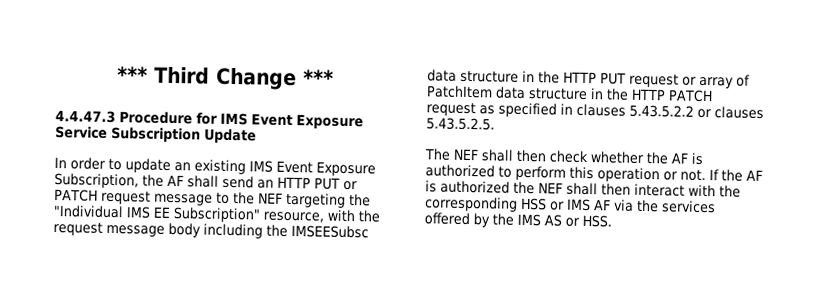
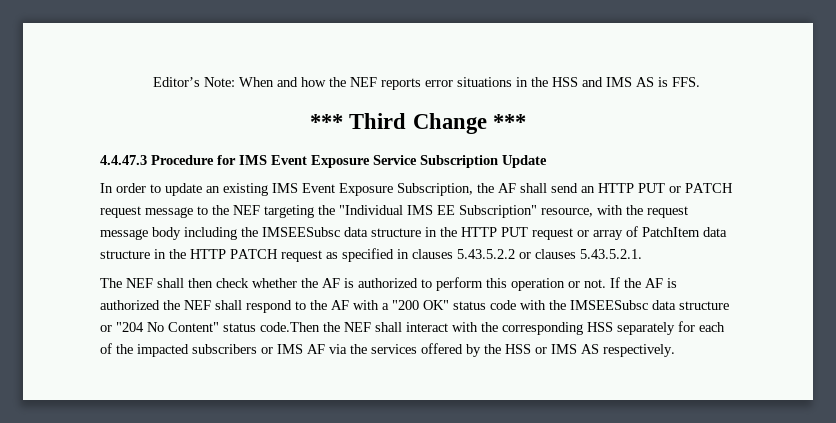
(116, 74) none -> [152,77,700,90] Editor’s Note: When and how the NEF reports error situations in the HSS and IMS AS is FFS. //
[426,117,495,131] 5.43.5.2.5. -> [580,249,642,259] 5.43.5.2.1.
[601,183,631,196] then -> [246,300,729,313] [100,322,402,332] respond to the AF with a "200 OK" status code with the IMSEESubsc data structure or "204 No Content" status code.Then the NEF shall
(547, 204) none -> [617,321,725,335] [100,343,257,357] separately for each of the impacted subscribers
[517,213,612,228] IMS AS or HSS. -> [505,344,675,357] HSS or IMS AS respectively.

